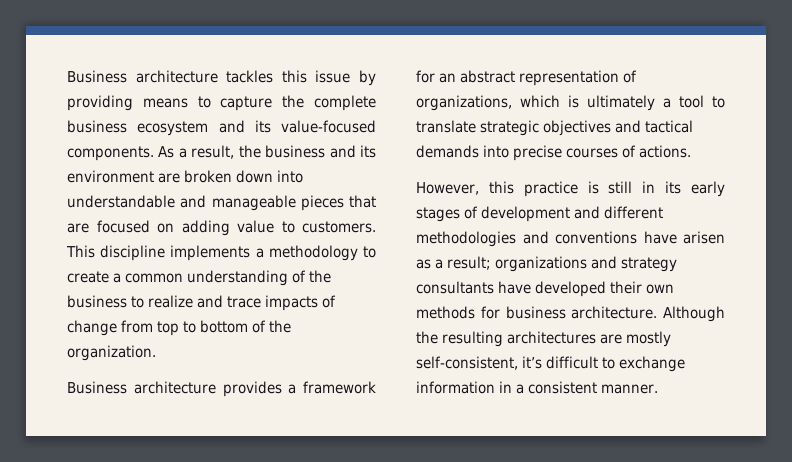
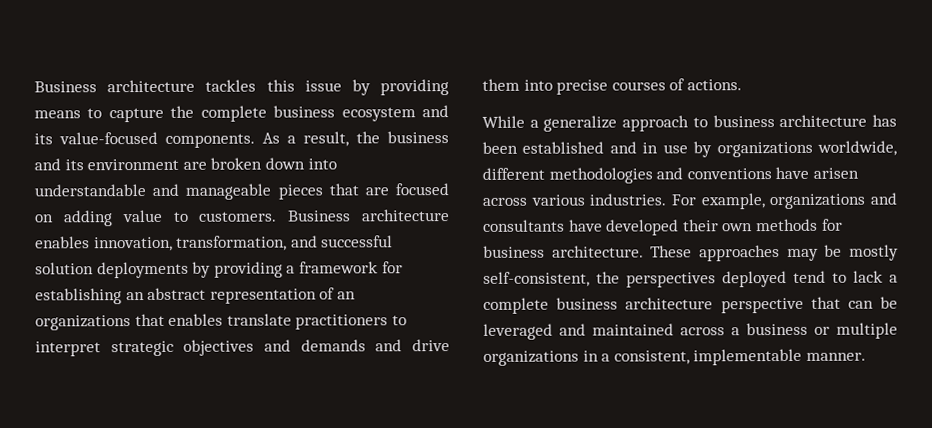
[66,245,376,261] [67,270,331,286] [67,295,336,311] [67,320,291,336] [67,345,156,361] [67,381,282,397] This discipline implements a methodology to create a common understanding of the business to realize and trace impacts of change from top to bottom of the organization. // Business architecture provides -> [287,209,450,222] [35,235,394,252] [35,261,283,279] Business architecture enables innovation, transformation, and successful solution deployments by providing
(435, 76) none -> [35,288,122,305] establishing
[416,95,725,111] [416,120,693,136] [416,145,479,158] organizations, which is ultimately a tool to translate strategic objectives and tactical demands -> [336,291,356,300] [35,313,407,331] [35,339,450,357] [482,78,520,91] an organizations that enables translate practitioners to interpret strategic objectives and demands and drive them
[416,181,725,197] [416,206,600,222] However, this practice is still in its early stages of development and -> [482,114,897,132] [482,140,897,158] While a generalize approach to business architecture has been established and in use by organizations worldwide,
[416,256,491,270] as a result; -> [482,193,765,210] across various industries. For example,
[621,257,677,272] strategy -> (897, 198) none
[663,306,725,322] [416,331,671,347] [416,356,685,372] [416,381,597,394] Although the resulting architectures are mostly self-consistent, it’s difficult to exchange information in a consistent -> [650,244,899,262] [483,270,898,288] [483,296,898,314] [483,322,898,340] [483,348,803,366] These approaches may be mostly self-consistent, the perspectives deployed tend to lack a complete business architecture perspective that can be leveraged and maintained across a business or multiple organizations in a consistent, implementable

